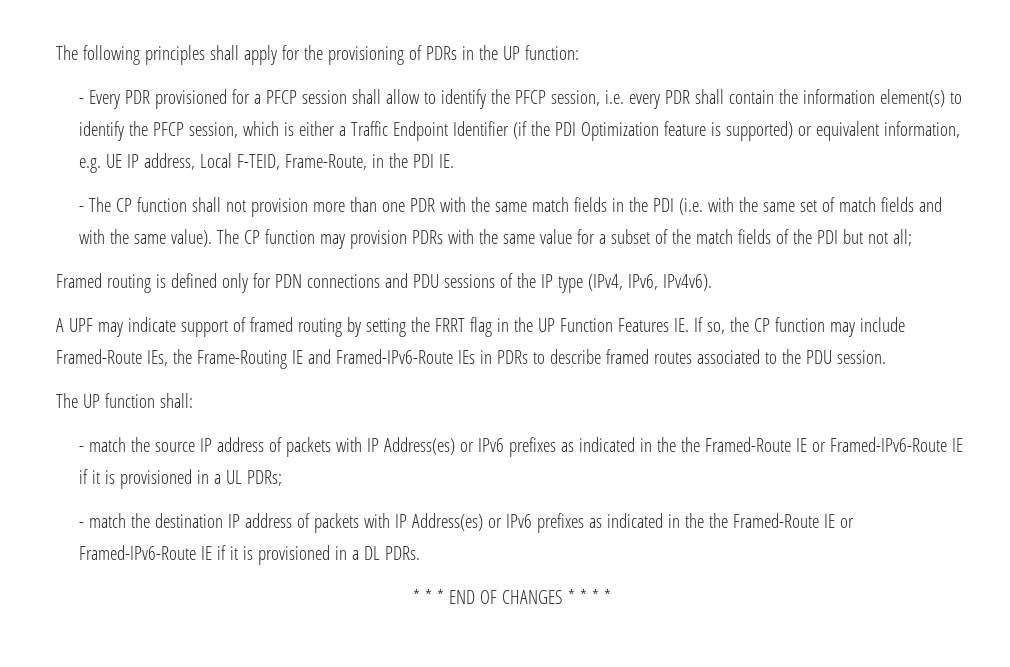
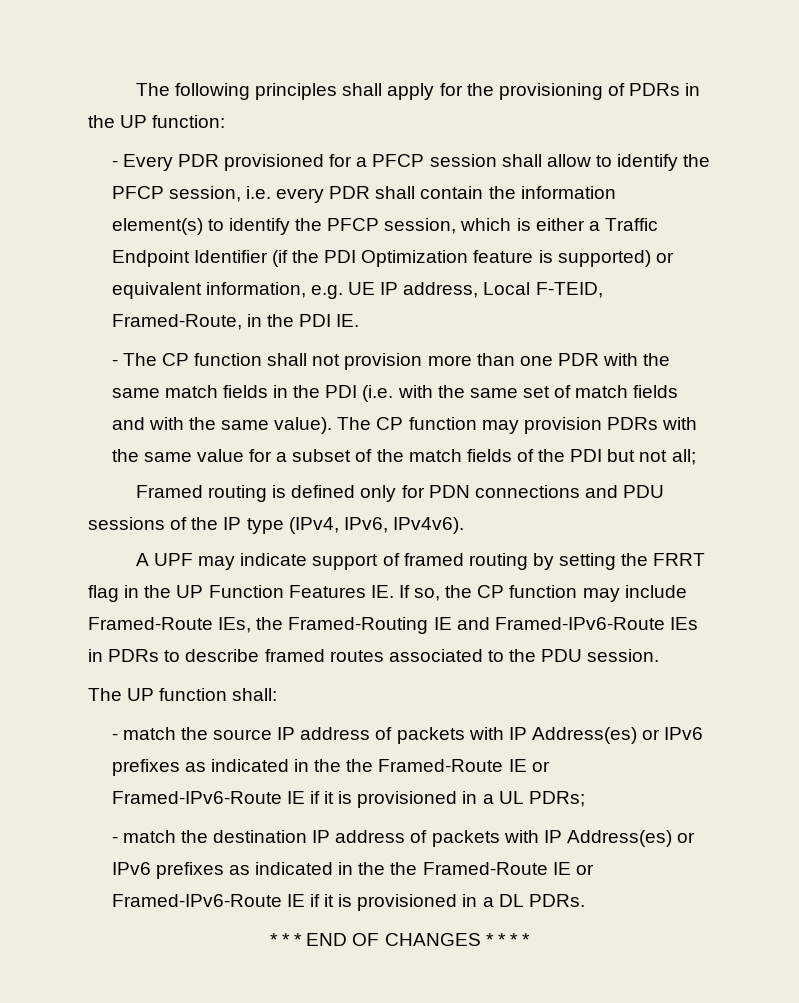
[284,154,367,170] Frame-Route, -> [111,314,242,330] Framed-Route,
[196,350,287,369] Frame-Routing -> [288,617,429,634] Framed-Routing

